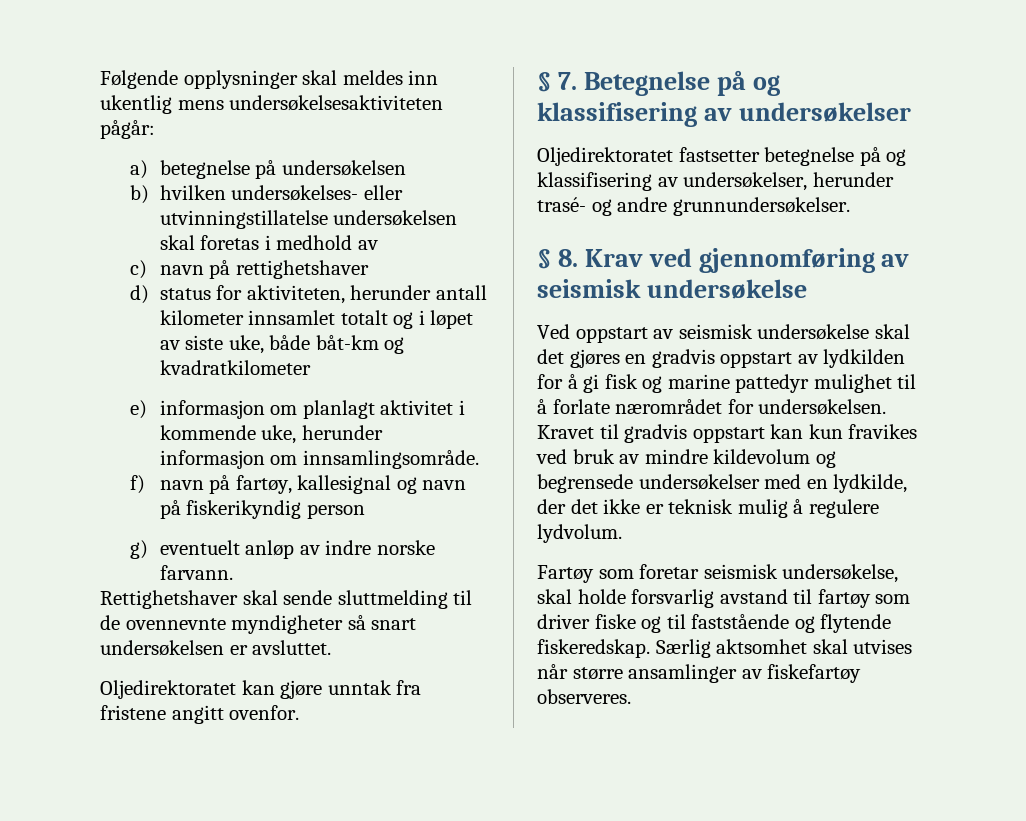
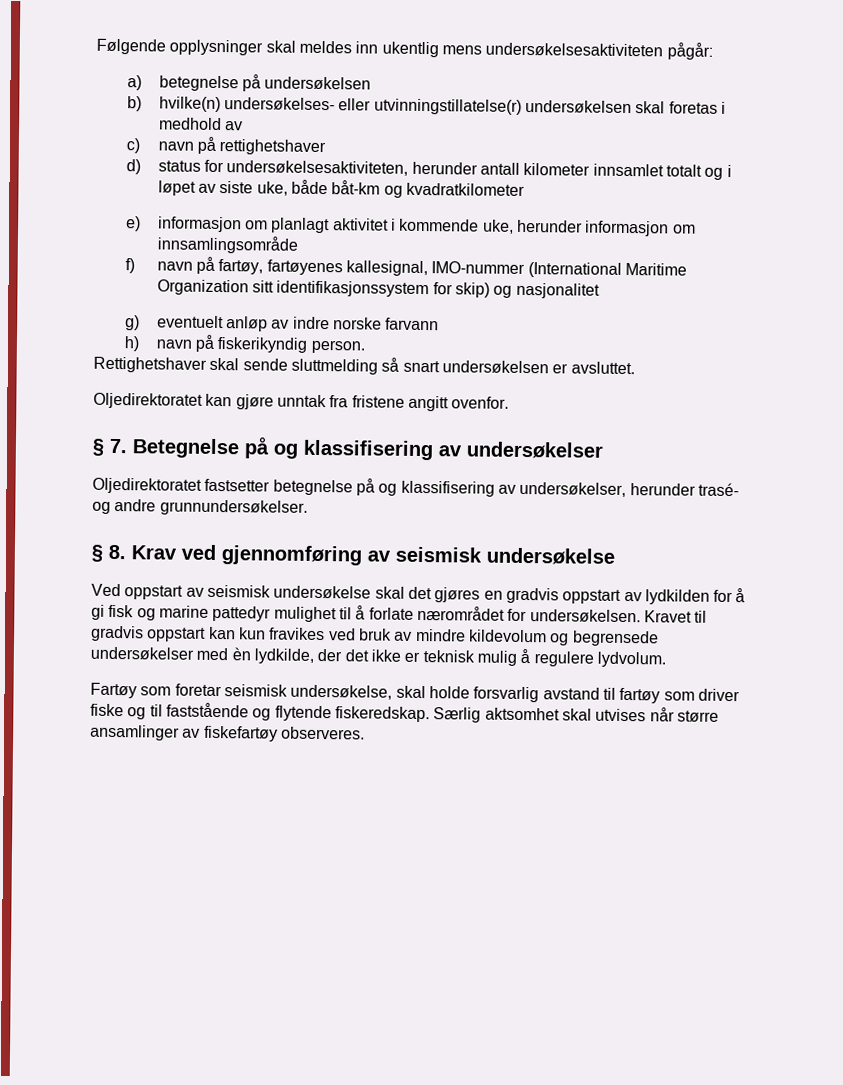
[159,185,226,200] hvilken -> [158,96,221,113] hvilke(n)
[159,210,328,229] utvinningstillatelse -> [373,98,522,115] utvinningstillatelse(r)
[246,285,345,304] aktiviteten, -> [226,160,409,176] undersøkelsesaktiviteten,
[302,450,479,469] innsamlingsområde. -> [156,235,298,254] innsamlingsområde
[297,475,467,494] [159,500,365,519] kallesignal og navn på fiskerikyndig person -> [266,259,687,278] [156,279,600,299] fartøyenes kallesignal, IMO-nummer (International Maritime Organization sitt identifikasjonssystem for skip) og nasjonalitet
[159,565,233,580] farvann. -> [385,317,440,331] [124,334,365,354] farvann // h) navn på fiskerikyndig person.
[453,590,473,605] [100,615,344,634] til de ovennevnte myndigheter -> (378, 366) none
[806,479,828,489] en -> [231,647,251,661] èn

